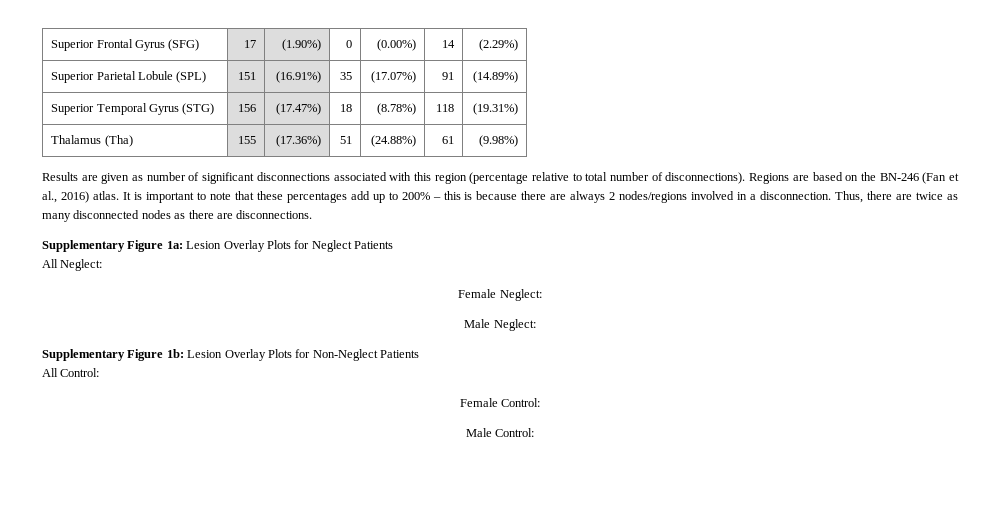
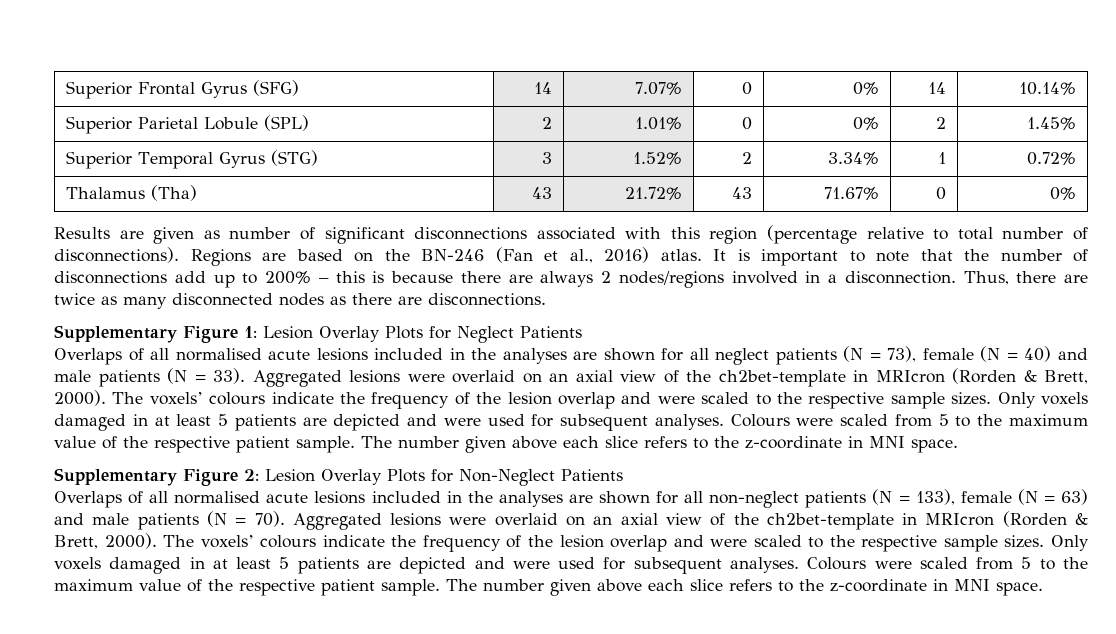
[243,40,256,48] [281,39,321,51] [345,40,352,48] [376,39,416,51] [441,40,455,48] [478,39,518,51] 17 | (1.90%) | 0 | (0.00%) | 14 | (2.29%) -> [534,82,553,94] [635,82,683,95] [742,82,753,95] [853,82,880,95] [928,82,947,94] [1019,82,1077,95] 14 | 7.07% | 0 | 0% | 14 | 10.14%
[237,72,256,80] [275,71,321,83] [339,72,352,80] [370,71,416,83] [441,72,454,80] [472,71,518,83] [51,103,215,115] [237,104,256,112] [275,103,321,115] [339,104,352,112] [376,103,416,115] [435,104,454,112] [472,103,518,115] [51,135,133,147] [237,136,256,144] [275,135,321,147] [339,136,352,144] [370,135,416,147] [441,136,454,144] [478,135,518,147] 151 | (16.91%) | 35 | (17.07%) | 91 | (14.89%) // Superior Temporal Gyrus (STG) | 156 | (17.47%) | 18 | (8.78%) | 118 | (19.31%) // Thalamus (Tha) | 155 | (17.36%) | 51 | (24.88%) | 61 | (9.98%) -> [542,117,553,129] [635,117,683,130] [742,117,753,130] [853,117,880,130] [936,117,947,129] [1027,117,1077,130] [65,150,318,169] [542,152,553,164] [633,152,683,165] [742,152,753,164] [828,152,880,165] [938,152,947,164] [1027,152,1077,165] [65,185,197,201] [532,187,553,199] [625,187,683,200] [732,187,753,199] [824,187,880,200] [936,187,947,200] [1050,187,1077,200] 2 | 1.01% | 0 | 0% | 2 | 1.45% // Superior Temporal Gyrus (STG) | 3 | 1.52% | 2 | 3.34% | 1 | 0.72% // Thalamus (Tha) | 43 | 21.72% | 43 | 71.67% | 0 | 0%
[256,191,347,203] these percentages -> [964,249,1088,262] [54,271,167,284] the number of disconnections
[166,241,183,249] 1a: -> [244,326,257,338] 1:
[42,259,103,271] [458,289,542,301] [464,319,536,331] [42,349,184,361] All Neglect: // Female Neglect: // Male Neglect: // Supplementary Figure 1b: -> [54,346,1088,365] [54,368,1088,387] [54,390,1088,409] [54,414,1089,431] [54,436,958,453] [54,468,259,486] Overlaps of all normalised acute lesions included in the analyses are shown for all neglect patients (N = 73), female (N = 40) and male patients (N = 33). Aggregated lesions were overlaid on an axial view of the ch2bet-template in MRIcron (Rorden & Brett, 2000). The voxels’ colours indicate the frequency of the lesion overlap and were scaled to the respective sample sizes. Only voxels damaged in at least 5 patients are depicted and were used for subsequent analyses. Colours were scaled from 5 to the maximum value of the respective patient sample. The number given above each slice refers to the z-coordinate in MNI space. // Supplementary Figure 2:
[42,368,100,377] [459,398,541,407] [465,428,535,437] All Control: // Female Control: // Male Control: -> [54,489,1089,508] [54,511,1088,530] [54,533,1089,552] [54,557,1089,574] [54,579,1043,596] Overlaps of all normalised acute lesions included in the analyses are shown for all non-neglect patients (N = 133), female (N = 63) and male patients (N = 70). Aggregated lesions were overlaid on an axial view of the ch2bet-template in MRIcron (Rorden & Brett, 2000). The voxels’ colours indicate the frequency of the lesion overlap and were scaled to the respective sample sizes. Only voxels damaged in at least 5 patients are depicted and were used for subsequent analyses. Colours were scaled from 5 to the maximum value of the respective patient sample. The number given above each slice refers to the z-coordinate in MNI space.

